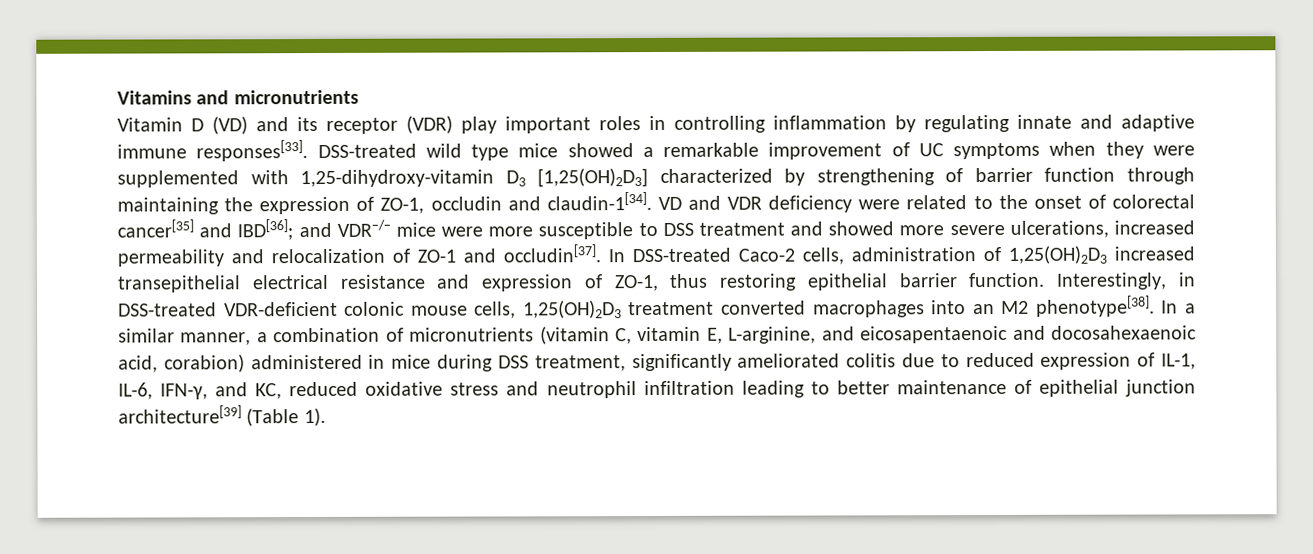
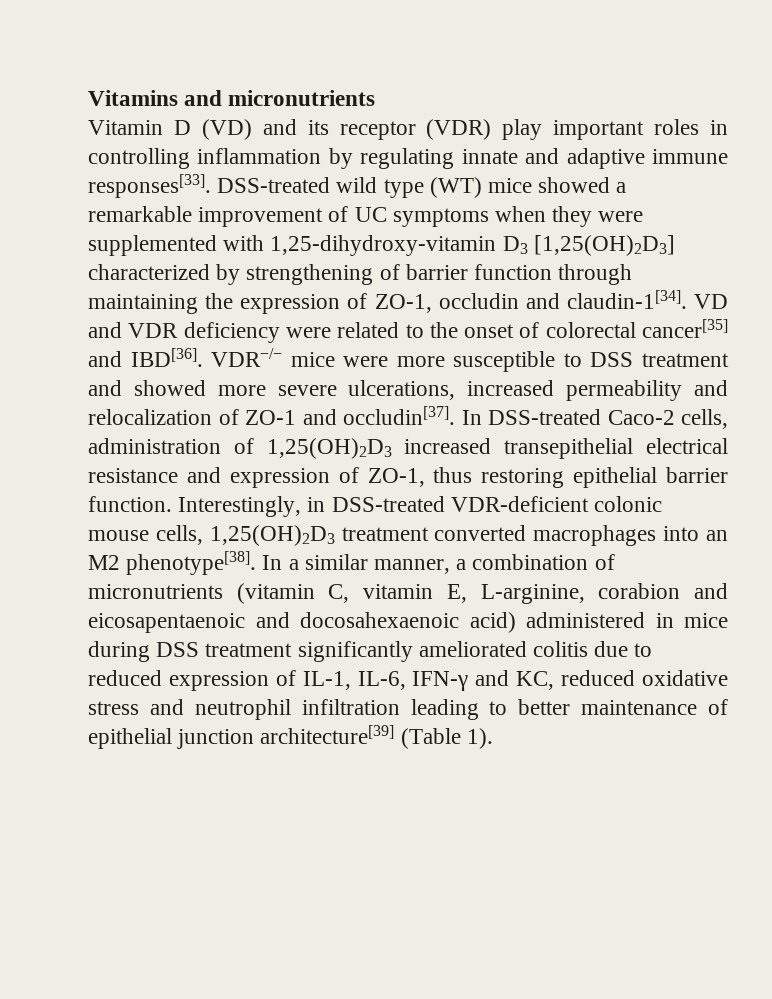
(510, 152) none -> [429,177,482,198] (WT)
[237,219,332,241] IBD[36]; and -> [130,348,203,367] IBD[36].
(817, 335) none -> [598,583,681,599] corabion
[118,354,245,373] acid, corabion) -> [469,612,516,633] acid)
[534,355,626,372] treatment, -> [205,643,293,657] treatment
[160,383,209,400] IFN-γ, -> [412,671,469,691] IFN-γ

